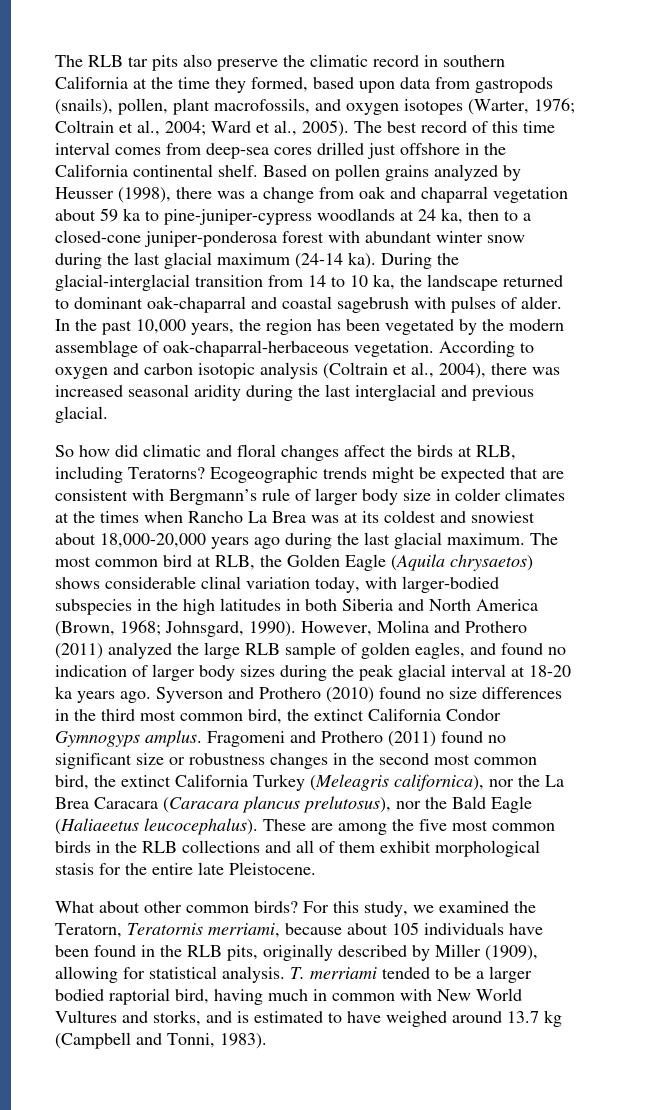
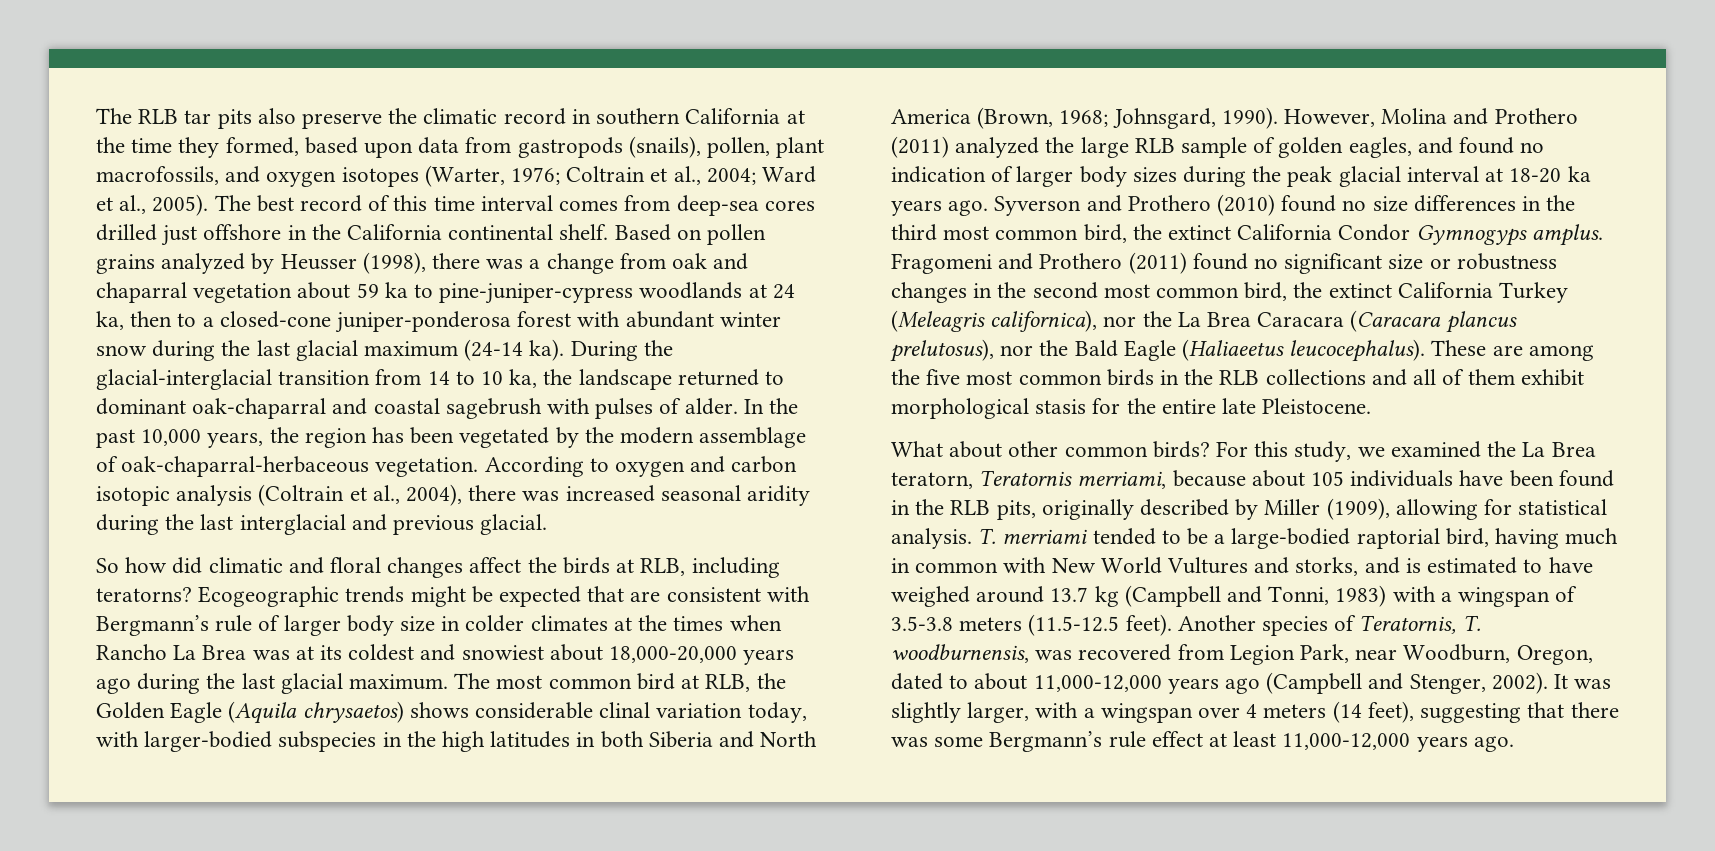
[128,467,205,479] Teratorns? -> [96,587,192,602] teratorns?
[55,923,122,938] Teratorn, -> [1522,442,1596,457] [891,472,973,489] La Brea teratorn,
[489,966,532,983] [55,989,104,1001] larger bodied -> [1231,528,1351,549] large-bodied
[220,1033,267,1049] 1983). -> [1335,585,1578,607] [891,614,1481,636] [891,644,1593,665] [891,672,1612,694] [891,701,1619,723] [891,731,1514,752] 1983) with a wingspan of 3.5-3.8 meters (11.5-12.5 feet). Another species of Teratornis, T. woodburnensis, was recovered from Legion Park, near Woodburn, Oregon, dated to about 11,000-12,000 years ago (Campbell and Stenger, 2002). It was slightly larger, with a wingspan over 4 meters (14 feet), suggesting that there was some Bergmann’s rule effect at least 11,000-12,000 years ago.

